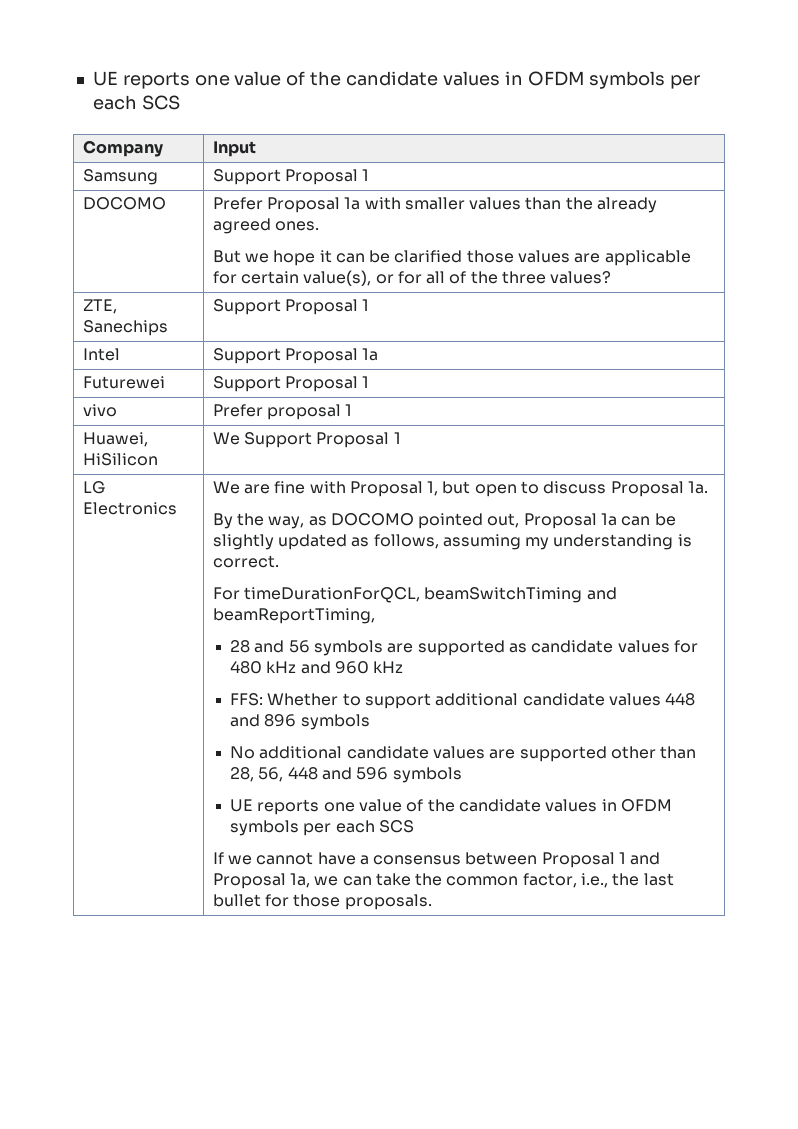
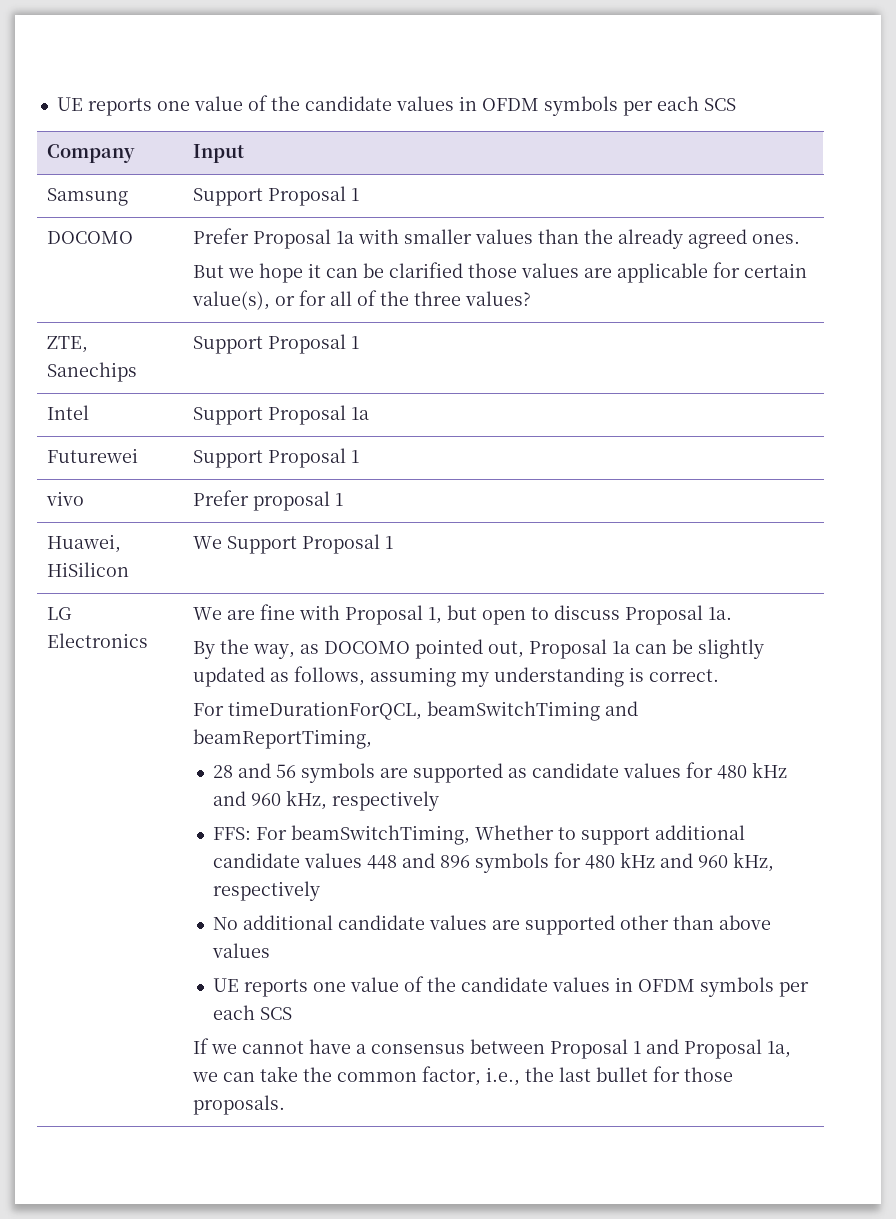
[373,661,404,673] kHz -> [286,790,440,811] kHz, respectively
(264, 699) none -> [256,825,471,845] For beamSwitchTiming,
(370, 722) none -> [554,852,775,872] [213,881,321,901] for 480 kHz and 960 kHz, respectively
[230,767,462,783] 28, 56, 448 and 596 symbols -> [719,915,772,930] [212,943,271,958] above values

